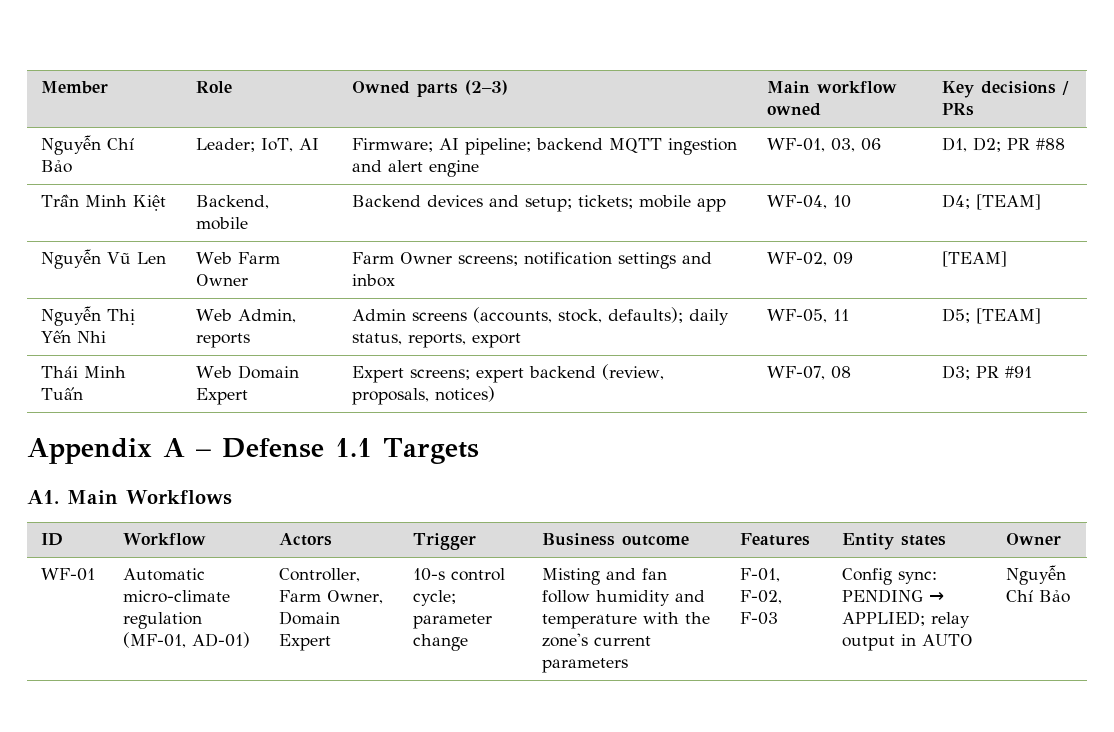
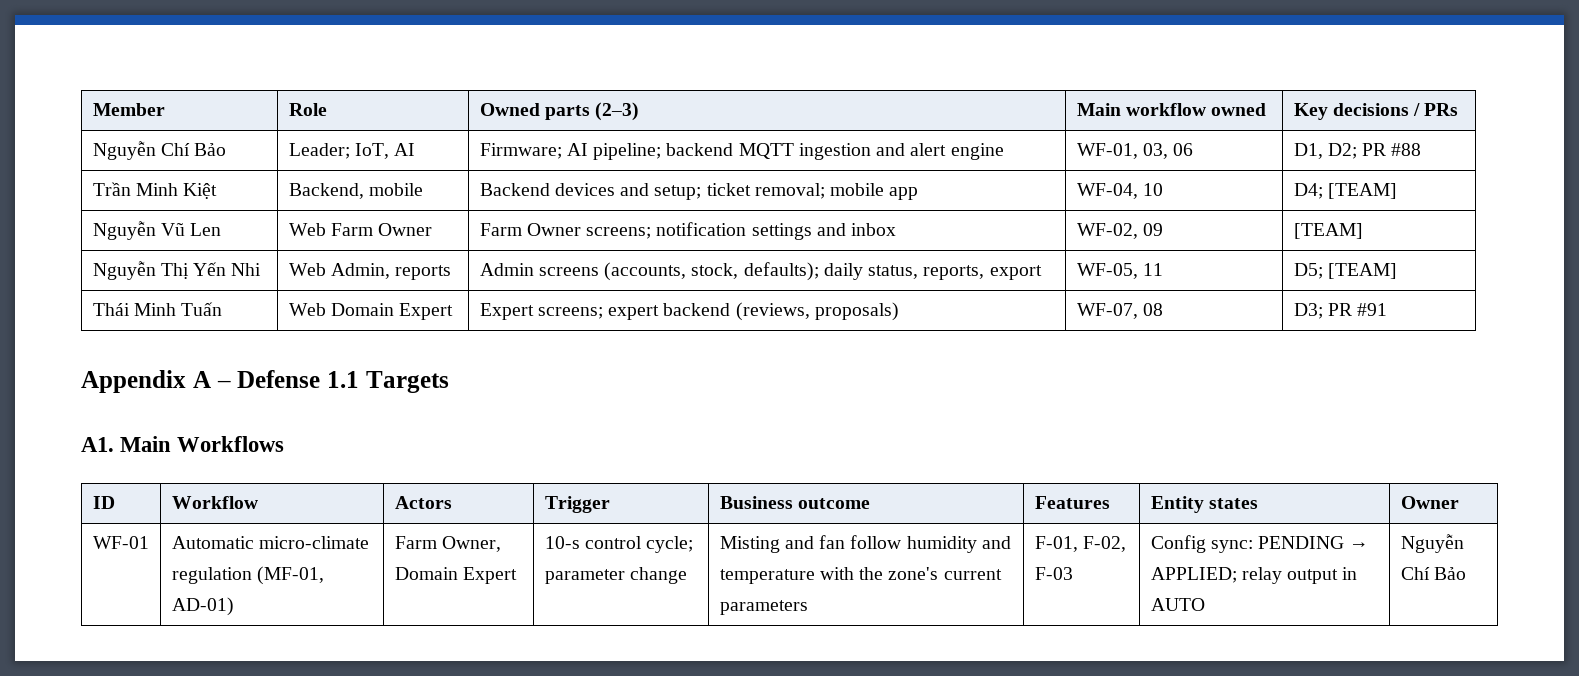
[577,195,633,209] tickets; -> [706,183,825,199] ticket removal;
[601,364,664,380] [351,386,495,405] (review, proposals, notices) -> [735,302,899,321] (reviews, proposals)
[278,568,360,582] Controller, -> (234, 606) none

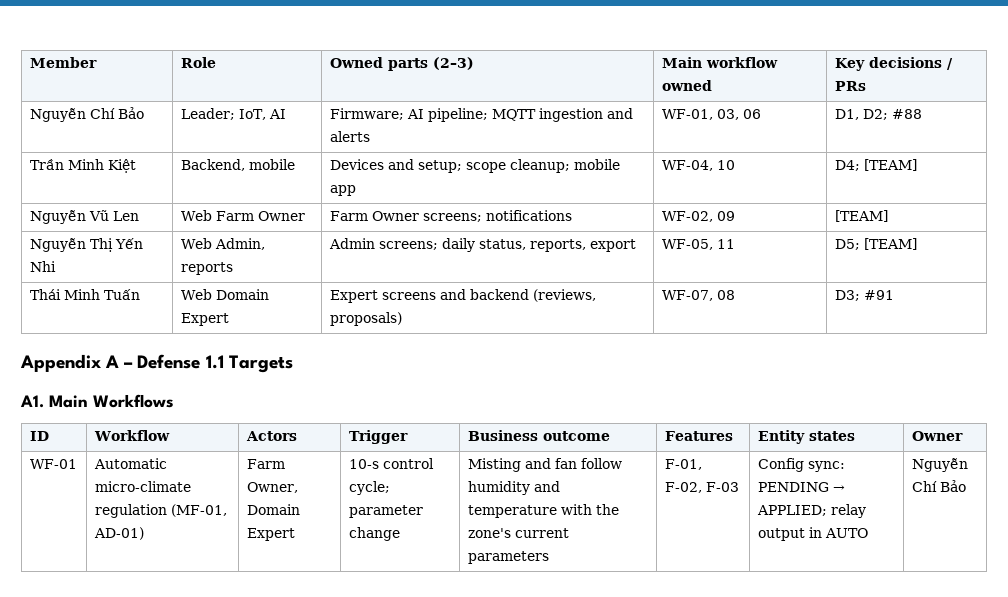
[666,143,734,156] backend -> (488, 115) none
[910,143,1004,160] alert engine -> [329,131,370,142] alerts
[1362,143,1387,156] PR -> (888, 114) none
[479,183,825,200] Backend devices and setup; ticket removal; -> [329,159,570,173] Devices and setup; scope cleanup;
[656,222,897,240] notification settings and inbox -> [485,210,572,221] notifications
[538,262,819,281] screens (accounts, stock, defaults); -> [378,241,438,250] screens;
[537,305,660,320] screens; expert -> [381,289,466,300] screens and
[1327,303,1352,316] PR -> (860, 295) none

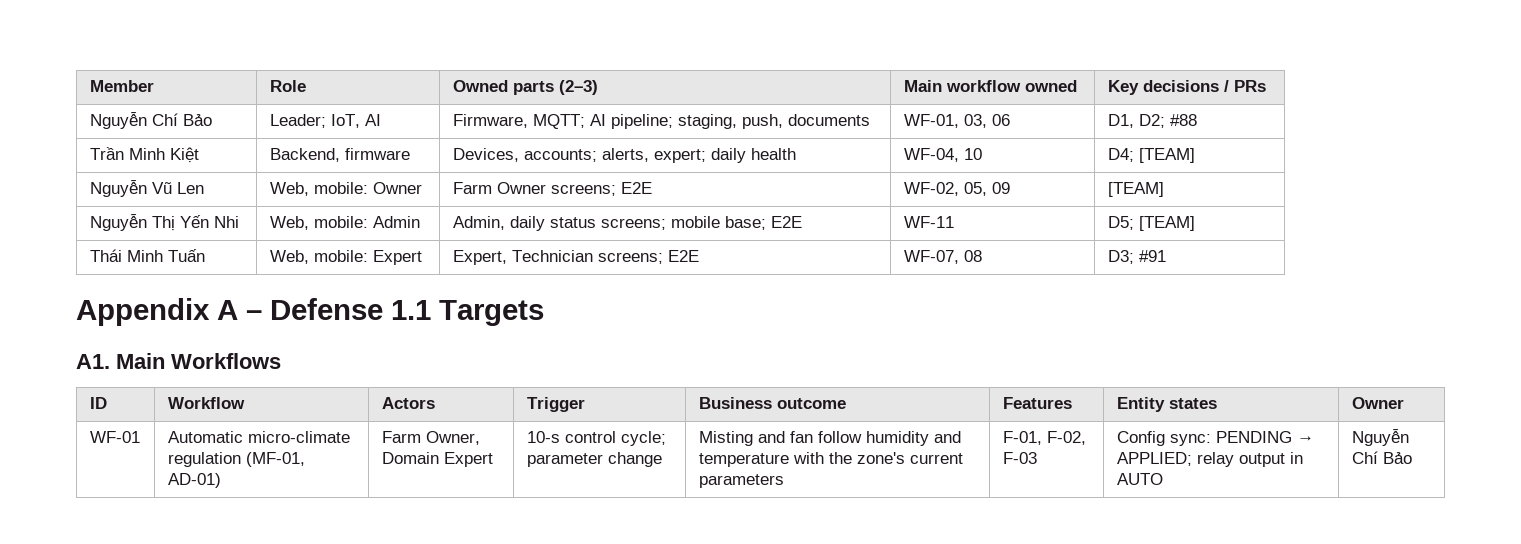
[329,108,633,122] [329,131,370,142] Firmware; AI pipeline; MQTT ingestion and alerts -> [452,114,870,129] Firmware, MQTT; AI pipeline; staging, push, documents
[248,159,295,170] [329,159,620,173] [329,185,356,196] mobile | Devices and setup; scope cleanup; mobile app -> [344,148,410,160] [452,148,796,163] firmware | Devices, accounts; alerts, expert; daily health
[180,210,254,221] Web Farm -> [269,182,368,196] Web, mobile:
[485,210,572,221] notifications -> [620,182,652,194] E2E
(713, 216) none -> [963,182,987,196] 05,
[180,238,265,250] [180,262,233,275] [328,238,636,252] [661,239,735,250] Web Admin, reports | Admin screens; daily status, reports, export | WF-05, 11 -> [269,216,420,230] [452,216,802,231] [903,216,954,228] Web, mobile: Admin | Admin, daily status screens; mobile base; E2E | WF-11
[180,289,269,300] [180,313,229,326] [329,289,596,303] [329,312,402,326] Web Domain Expert | Expert screens and backend (reviews, proposals) -> [269,250,422,265] [452,250,699,265] Web, mobile: Expert | Expert, Technician screens; E2E

